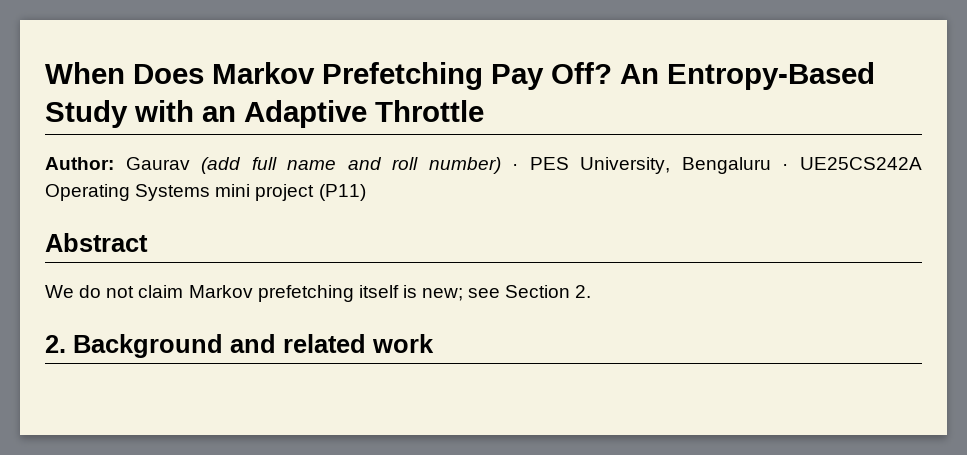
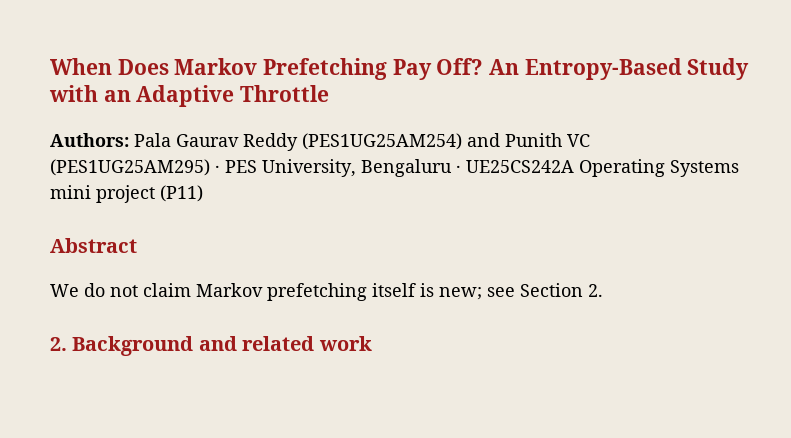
[45,157,501,174] Author: Gaurav (add full name and roll number) -> [50,133,590,151] [50,159,210,176] Authors: Pala Gaurav Reddy (PES1UG25AM254) and Punith VC (PES1UG25AM295)

